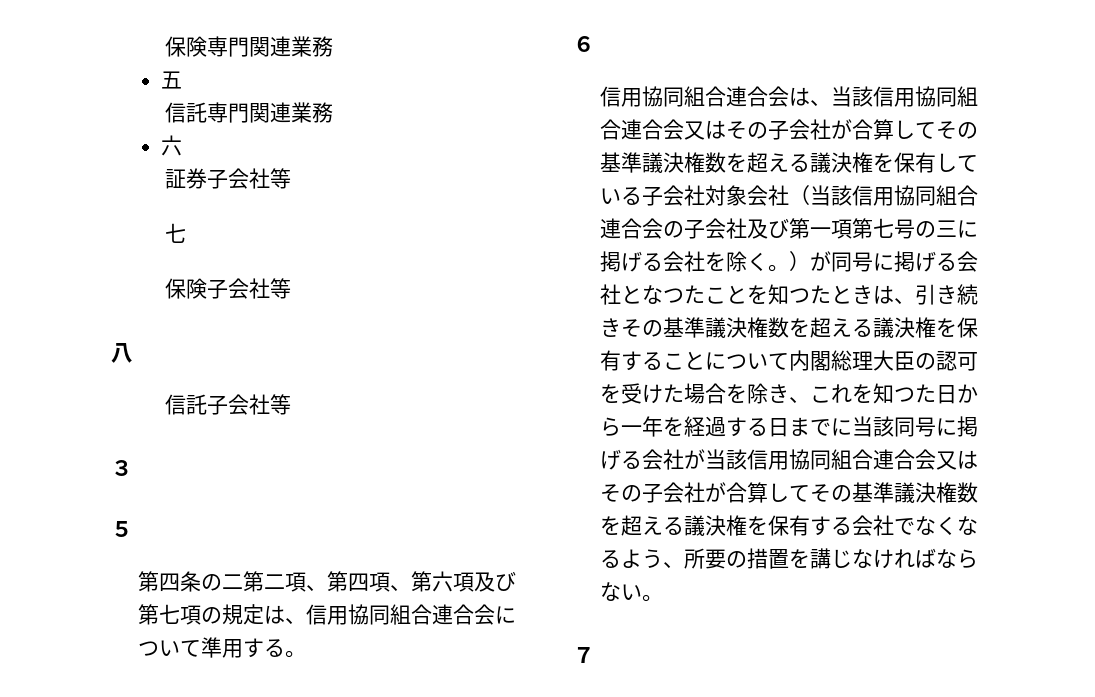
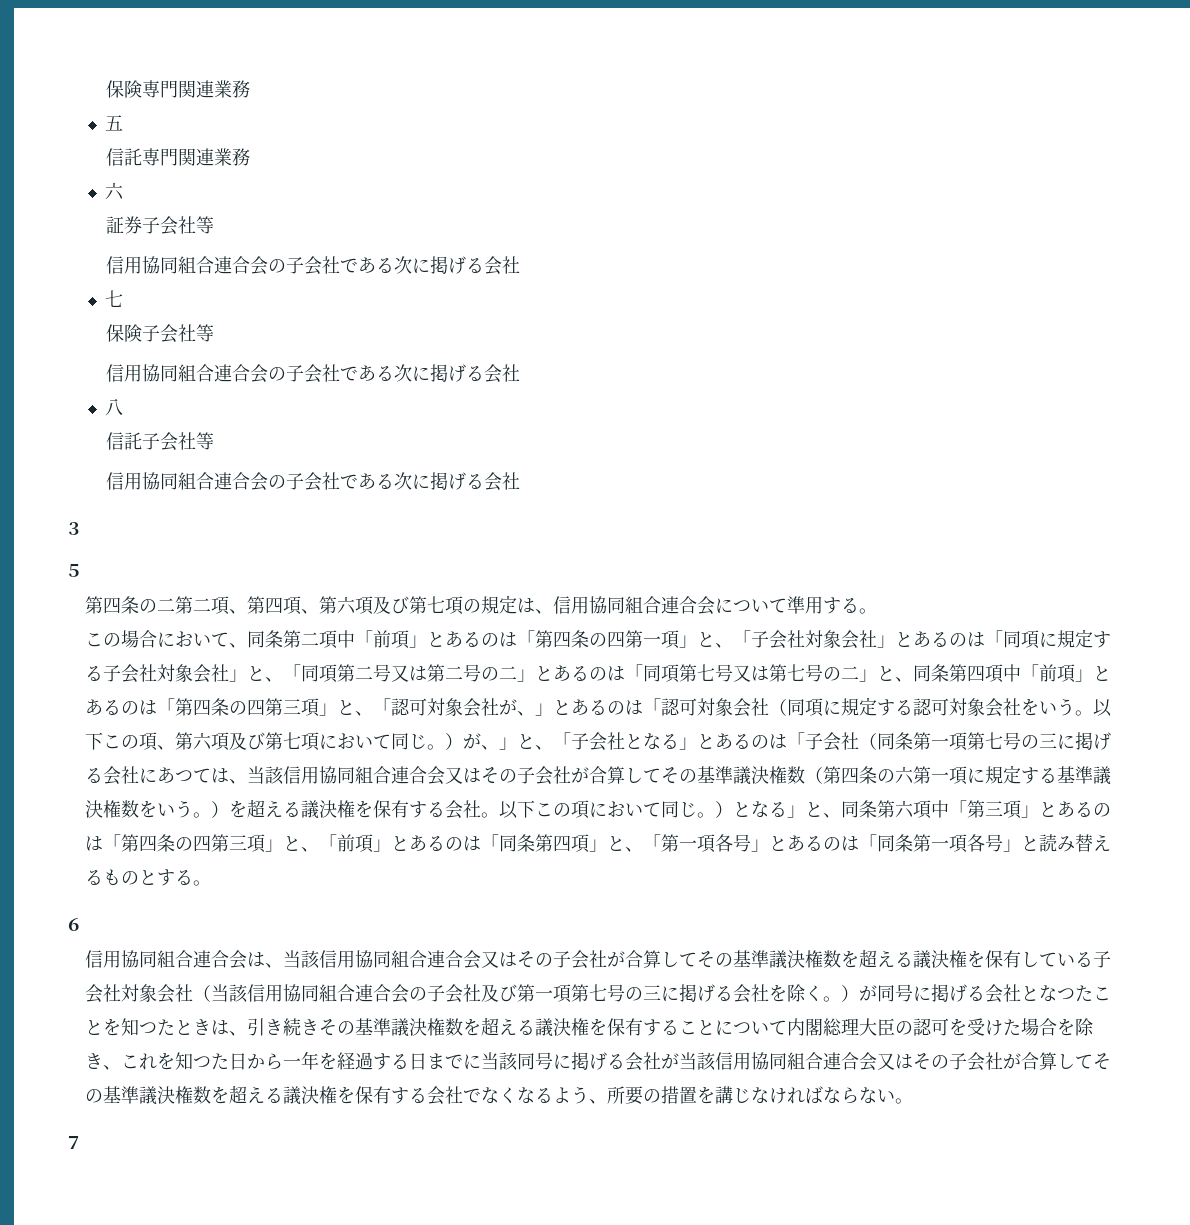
[165,223,187,243] [165,278,292,299] [111,343,133,363] [165,394,292,415] 七 // 保険子会社等 // 八 // 信託子会社等 -> [105,256,520,275] [105,290,124,307] [105,324,214,343] [105,364,520,383] [105,398,124,416] [105,432,214,451] [105,472,520,491] 信用協同組合連合会の子会社である次に掲げる会社 // 七 // 保険子会社等 // 信用協同組合連合会の子会社である次に掲げる会社 // 八 // 信託子会社等 // 信用協同組合連合会の子会社である次に掲げる会社
(307, 654) none -> [85,629,1112,649] [85,664,1112,683] [85,697,1113,717] [85,732,1112,751] [85,765,1112,785] [85,799,1112,819] [85,834,1112,853] [85,869,212,886] // この場合において、同条第二項中「前項」とあるのは「第四条の四第一項」と、「子会社対象会社」とあるのは「同項に規定する子会社対象会社」と、「同項第二号又は第二号の二」とあるのは「同項第七号又は第七号の二」と、同条第四項中「前項」とあるのは「第四条の四第三項」と、「認可対象会社が、」とあるのは「認可対象会社（同項に規定する認可対象会社をいう。以下この項、第六項及び第七項において同じ。）が、」と、「子会社となる」とあるのは「子会社（同条第一項第七号の三に掲げる会社にあつては、当該信用協同組合連合会又はその子会社が合算してその基準議決権数（第四条の六第一項に規定する基準議決権数をいう。）を超える議決権を保有する会社。以下この項において同じ。）となる」と、同条第六項中「第三項」とあるのは「第四条の四第三項」と、「前項」とあるのは「同条第四項」と、「第一項各号」とあるのは「同条第一項各号」と読み替えるものとする。

